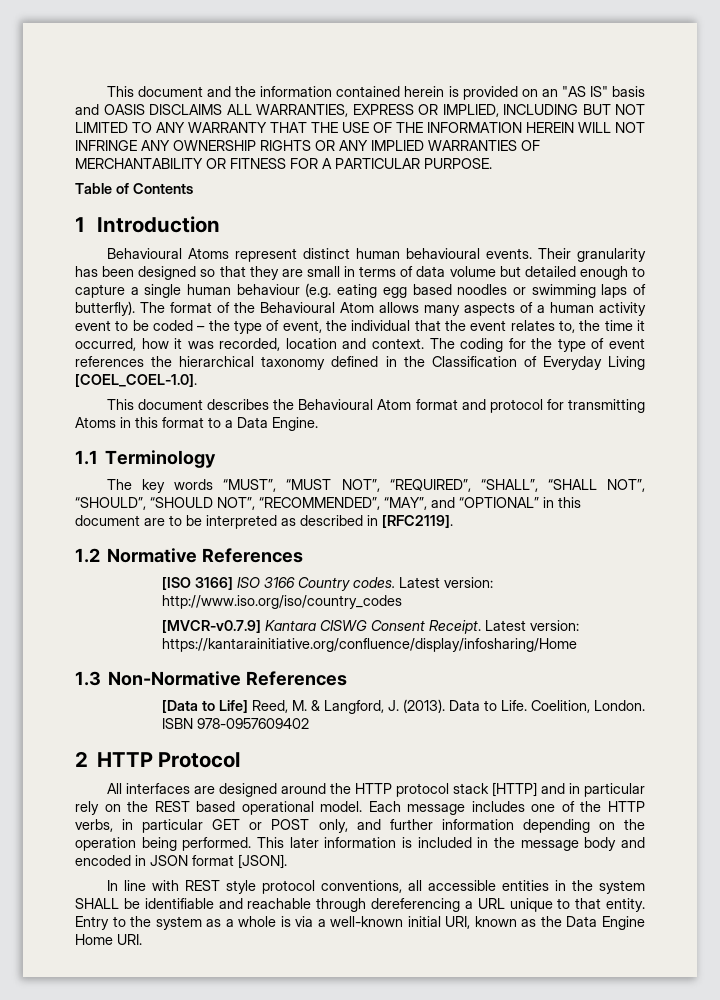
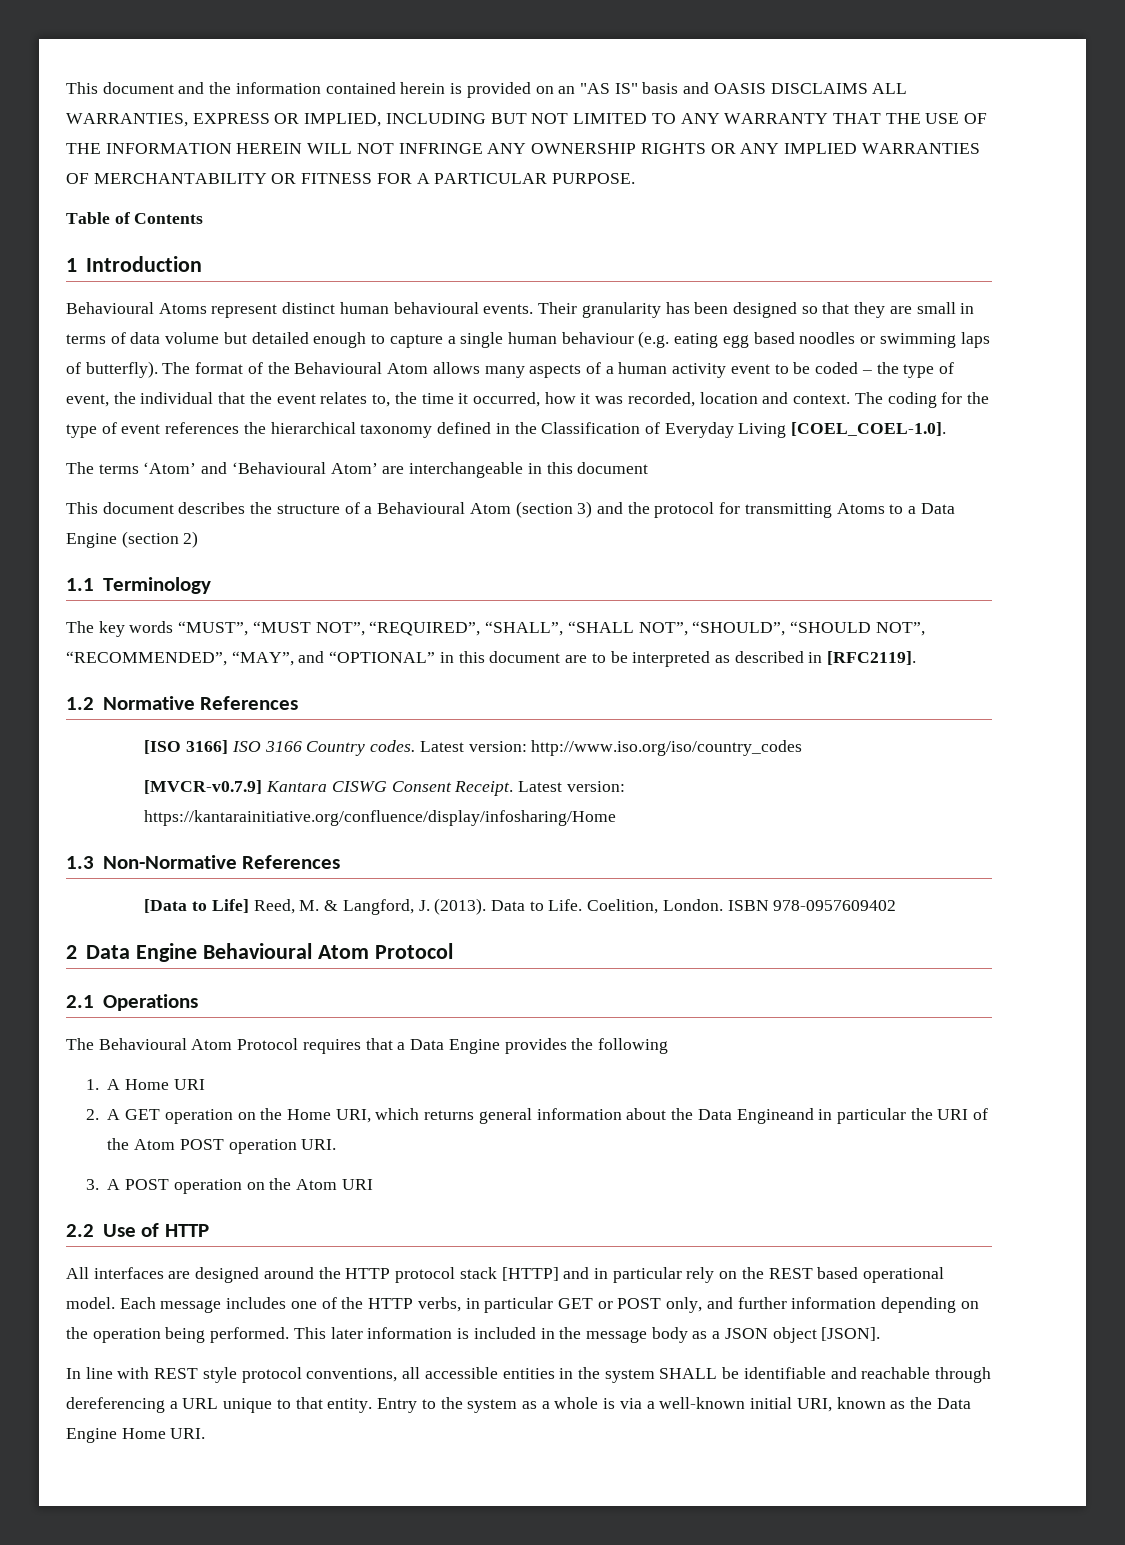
[106,399,645,413] [75,417,318,431] This document describes the Behavioural Atom format and protocol for transmitting Atoms in this format to a Data Engine. -> [66,462,649,478] [66,501,955,518] [66,531,199,548] The terms ‘Atom’ and ‘Behavioural Atom’ are interchangeable in this document // This document describes the structure of a Behavioural Atom (section 3) and the protocol for transmitting Atoms to a Data Engine (section 2)
[96,752,241,768] HTTP Protocol -> [85,943,453,962] [66,994,198,1011] [66,1038,668,1054] [85,1079,205,1090] [85,1108,989,1124] [107,1138,337,1154] [85,1178,373,1194] [66,1223,209,1237] Data Engine Behavioural Atom Protocol // 2.1 Operations // The Behavioural Atom Protocol requires that a Data Engine provides the following // 1. A Home URI // 2. A GET operation on the Home URI, which returns general information about the Data Engineand in particular the URI of the Atom POST operation URI. // 3. A POST operation on the Atom URI // 2.2 Use of HTTP
[621,837,646,848] [75,855,234,866] and encoded in JSON format -> [692,1327,817,1343] as a JSON object

